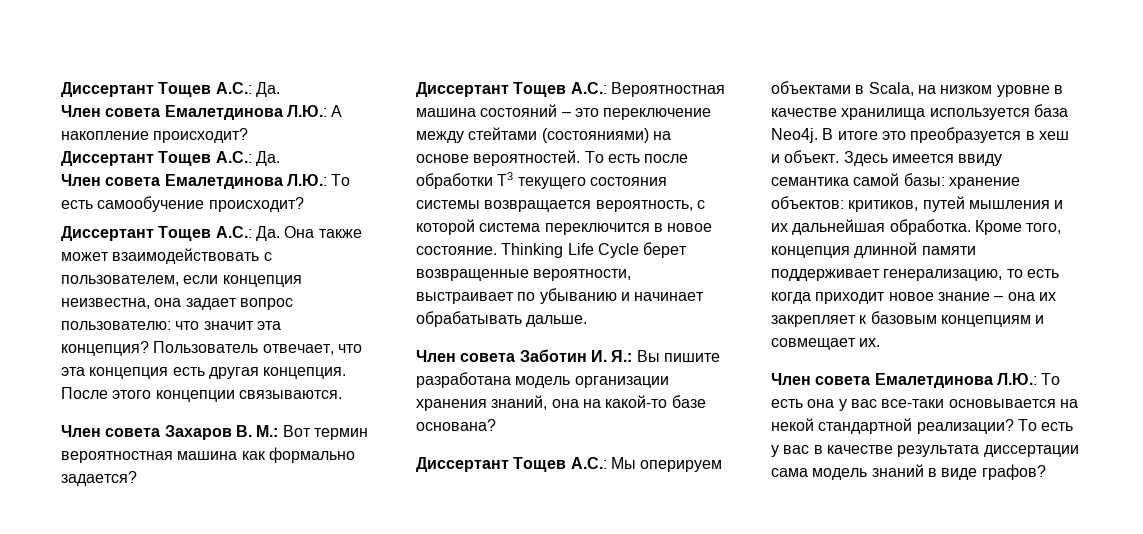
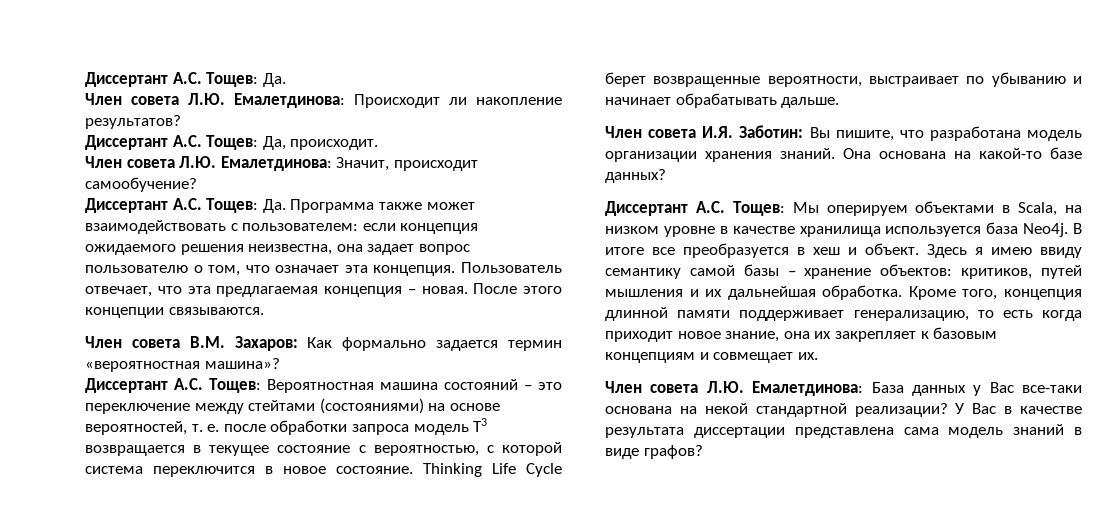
[61,82,280,97] [61,105,343,120] [61,128,249,143] [61,151,280,166] [61,174,351,189] [61,196,304,212] [61,226,315,241] Диссертант Тощев А.С.: Да. // Член совета Емалетдинова Л.Ю.: А накопление происходит? // Диссертант Тощев А.С.: Да. // Член совета Емалетдинова Л.Ю.: То есть самообучение происходит? // Диссертант Тощев А.С.: Да. Она -> [85,72,286,87] [85,93,562,108] [85,115,181,129] [85,135,379,150] [85,156,478,171] [85,177,197,192] [85,198,375,213] Диссертант А.С. Тощев: Да. // Член совета Л.Ю. Емалетдинова: Происходит ли накопление результатов? // Диссертант А.С. Тощев: Да, происходит. // Член совета Л.Ю. Емалетдинова: Значит, происходит самообучение? // Диссертант А.С. Тощев: Да. Программа
[61,275,179,286] пользователем, -> [242,223,359,231] пользователем:
(302, 281) none -> [85,244,244,255] ожидаемого решения
[61,321,281,330] [61,341,362,356] [61,367,347,379] пользователю: что значит эта концепция? Пользователь отвечает, что эта концепция есть другая концепция. -> [85,262,562,276] [85,286,468,297] пользователю о том, что означает эта концепция. Пользователь отвечает, что эта предлагаемая концепция – новая.
[164,425,368,440] [61,447,355,463] [61,471,137,486] [416,82,607,97] Захаров В. М.: Вот термин вероятностная машина как формально задается? // Диссертант Тощев А.С.: -> [189,336,562,351] [85,358,280,372] [85,378,261,393] В.М. Захаров: Как формально задается термин «вероятностная машина»? // Диссертант А.С. Тощев:
[473,150,689,166] [416,172,667,189] [416,200,693,212] вероятностей. То есть после обработки Т3 текущего состояния системы возвращается вероятность, -> [85,418,488,435] [85,445,479,456] вероятностей, т. е. после обработки запроса модель Т3 возвращается в текущее состояние с вероятностью,
[519,349,720,362] Заботин И. Я.: Вы пишите -> [702,125,924,141] И.Я. Заботин: Вы пишите, что
[491,395,579,410] знаний, она -> [780,148,946,159] знаний. Она основана
[416,419,496,431] [416,457,607,472] основана? // Диссертант Тощев А.С.: -> [605,169,666,183] [605,201,785,216] данных? // Диссертант А.С. Тощев:
[881,131,906,140] это -> [652,247,675,255] все
[891,154,1003,166] [771,173,945,186] имеется ввиду семантика самой базы: -> [975,247,1082,258] [605,264,796,279] я имею ввиду семантику самой базы –
[937,292,1004,301] знание – -> [725,331,780,342] знание,
[874,373,1061,388] [771,399,1078,411] [771,418,1074,434] [771,445,810,457] Емалетдинова Л.Ю.: То есть она у вас все-таки основывается на некой стандартной реализации? То есть у вас -> [706,381,1082,396] [605,403,997,417] Л.Ю. Емалетдинова: База данных у Вас все-таки основана на некой стандартной реализации? У Вас
(1079, 451) none -> [794,427,894,438] представлена

